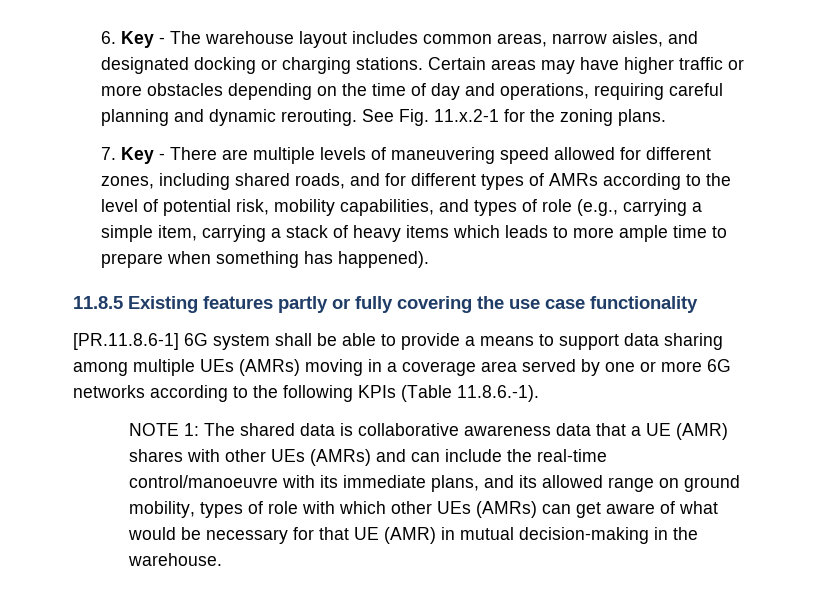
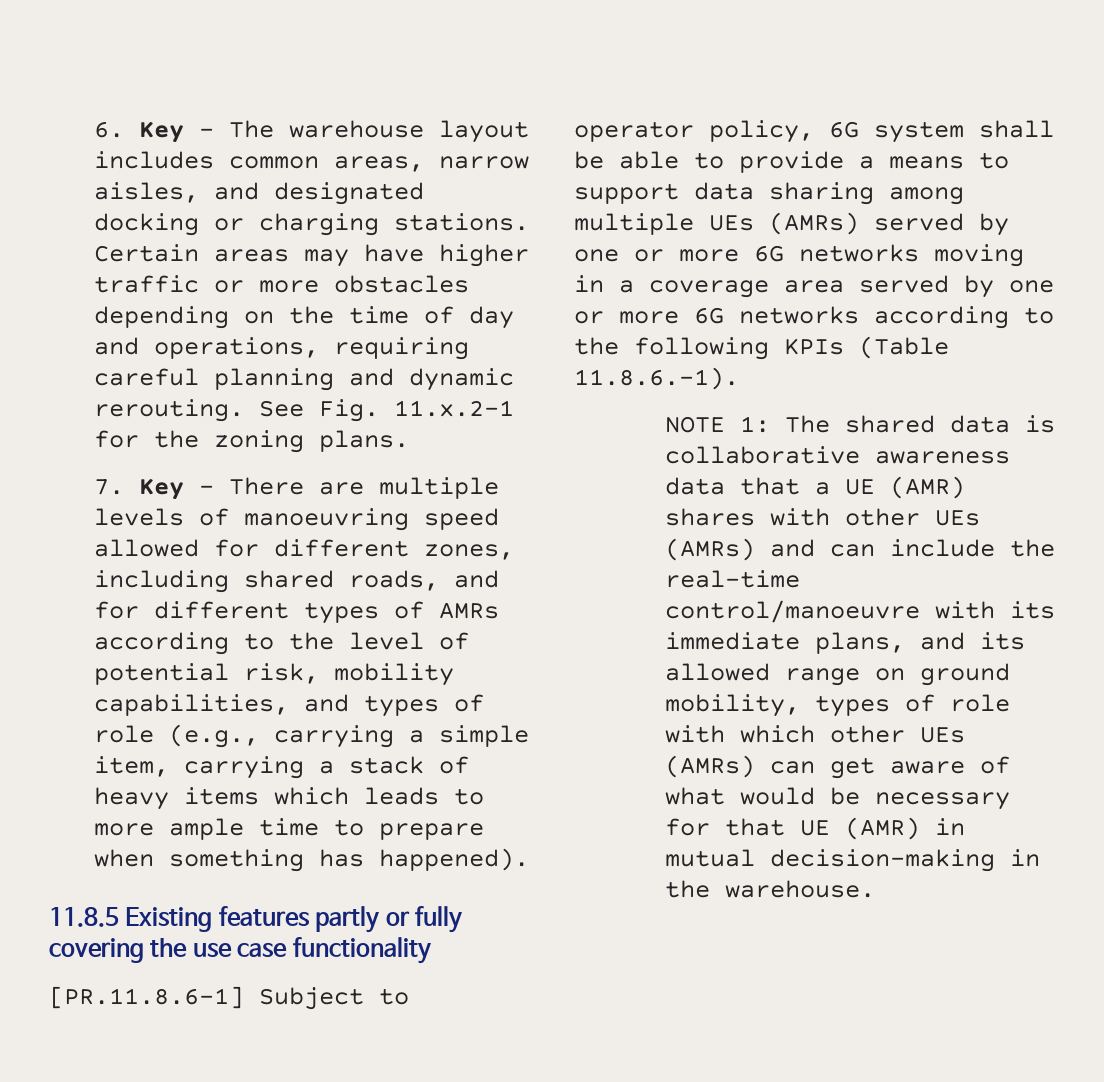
[390,147,495,164] maneuvering -> [244,508,410,531] manoeuvring
(179, 341) none -> [259,987,409,1010] [574,120,814,143] Subject to operator policy,
(300, 367) none -> [874,213,1009,236] [574,244,919,262] served by one or more 6G networks

